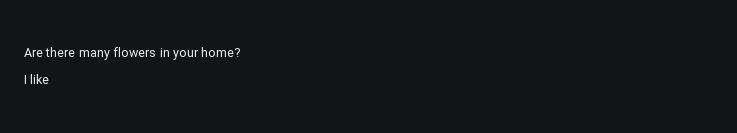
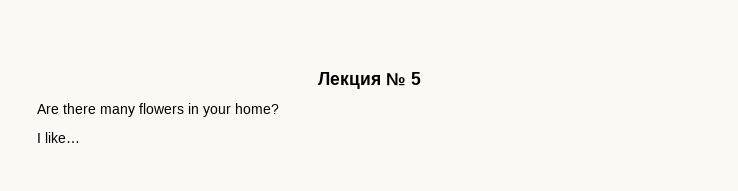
(24, 52) none -> [317,72,421,89] Лекция № 5 //
[30,74,50,84] like -> [45,132,80,143] like…

